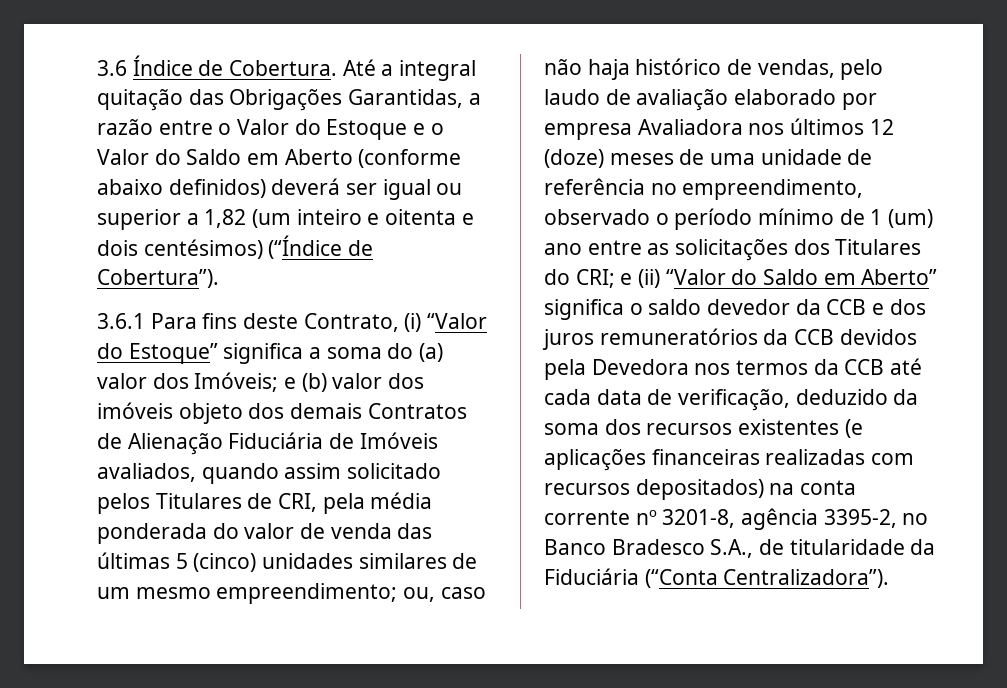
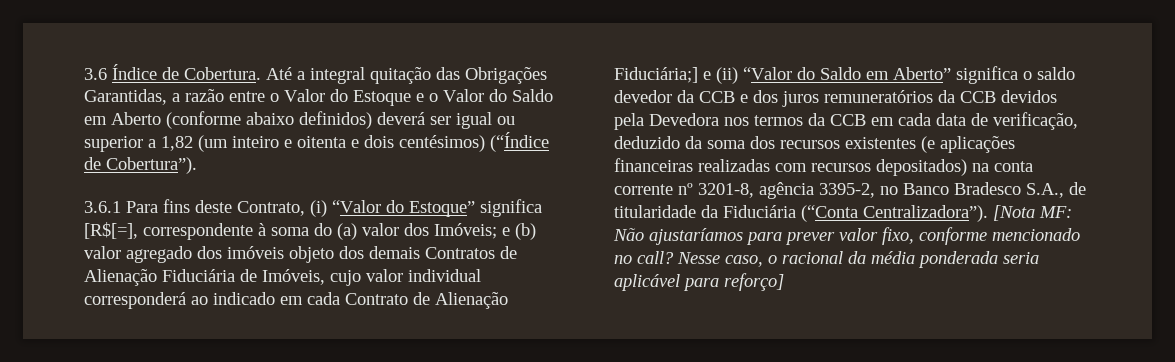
[309,347,322,359] a -> [84,222,266,240] [R$[=], correspondente à
(383, 381) none -> [126,246,192,263] agregado
[359,432,438,449] [97,463,442,484] [97,492,433,514] [97,523,433,544] [97,552,478,572] [97,583,486,604] [544,58,884,80] [544,89,877,111] [544,118,894,140] [544,149,873,168] [544,178,864,200] [544,208,934,230] [544,239,922,261] [544,269,615,288] Imóveis avaliados, quando assim solicitado pelos Titulares de CRI, pela média ponderada do valor de venda das últimas 5 (cinco) unidades similares de um mesmo empreendimento; ou, caso não haja histórico de vendas, pelo laudo de avaliação elaborado por empresa Avaliadora nos últimos 12 (doze) meses de uma unidade de referência no empreendimento, observado o período mínimo de 1 (um) ano entre as solicitações dos Titulares do CRI; -> [262,269,481,286] [84,292,508,309] [614,67,698,83] Imóveis, cujo valor individual corresponderá ao indicado em cada Contrato de Alienação Fiduciária;]
[890,358,923,375] até -> [871,117,894,126] em
(890, 578) none -> [993,205,1072,221] [613,227,1080,245] [614,251,1039,268] [614,273,784,291] [Nota MF: Não ajustaríamos para prever valor fixo, conforme mencionado no call? Nesse caso, o racional da média ponderada seria aplicável para reforço]

